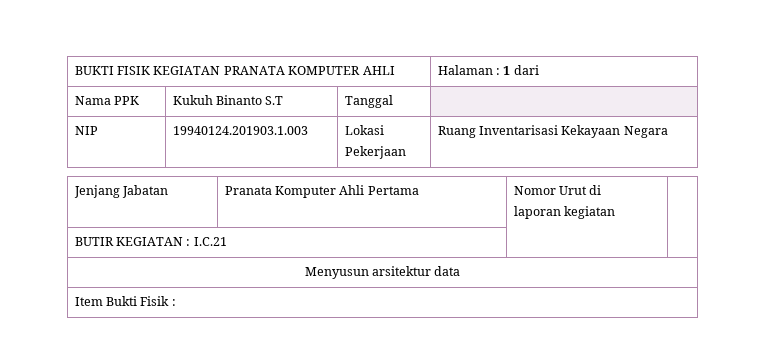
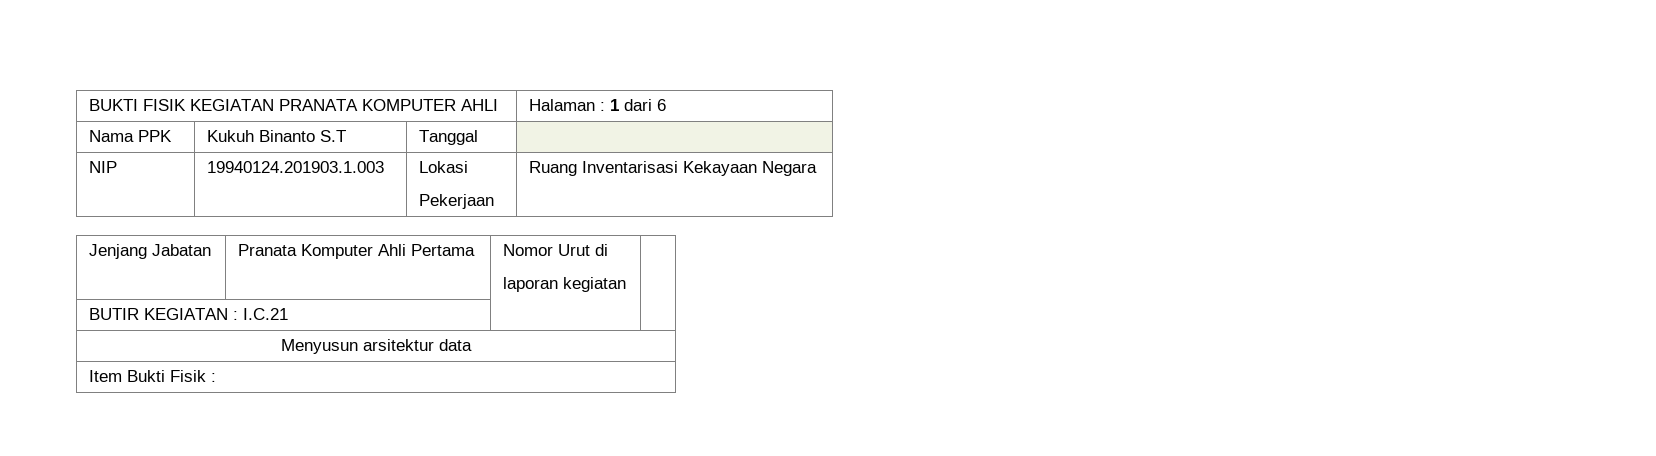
(539, 70) none -> [656,99,666,111] 6

